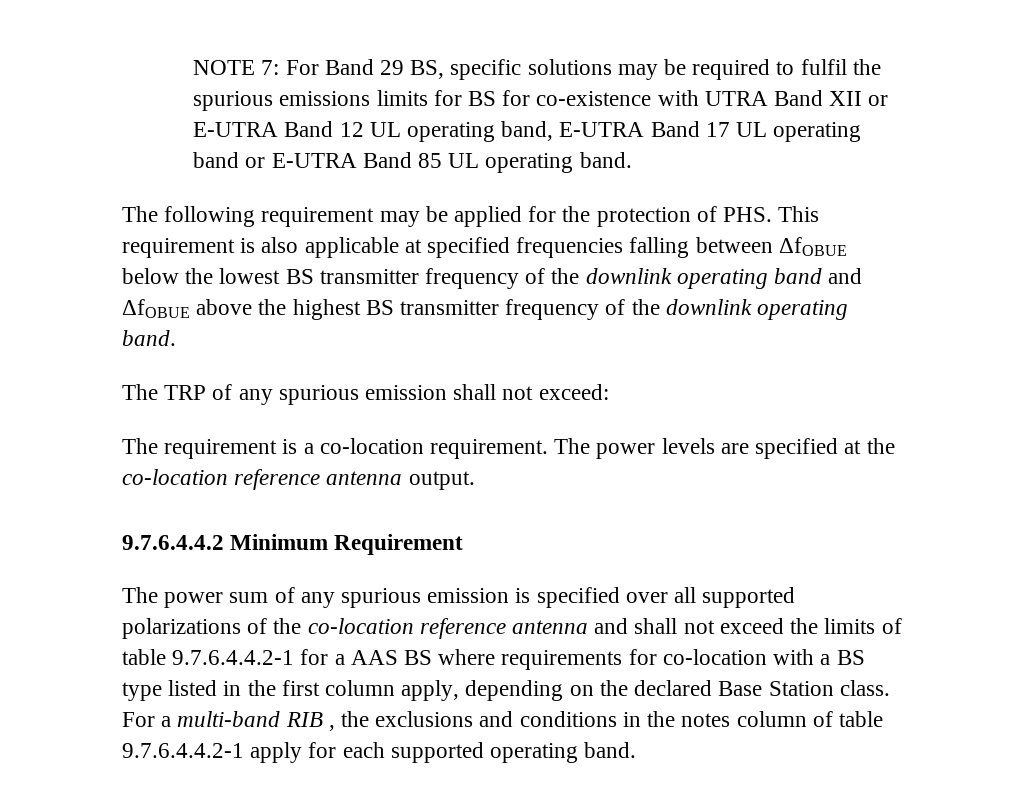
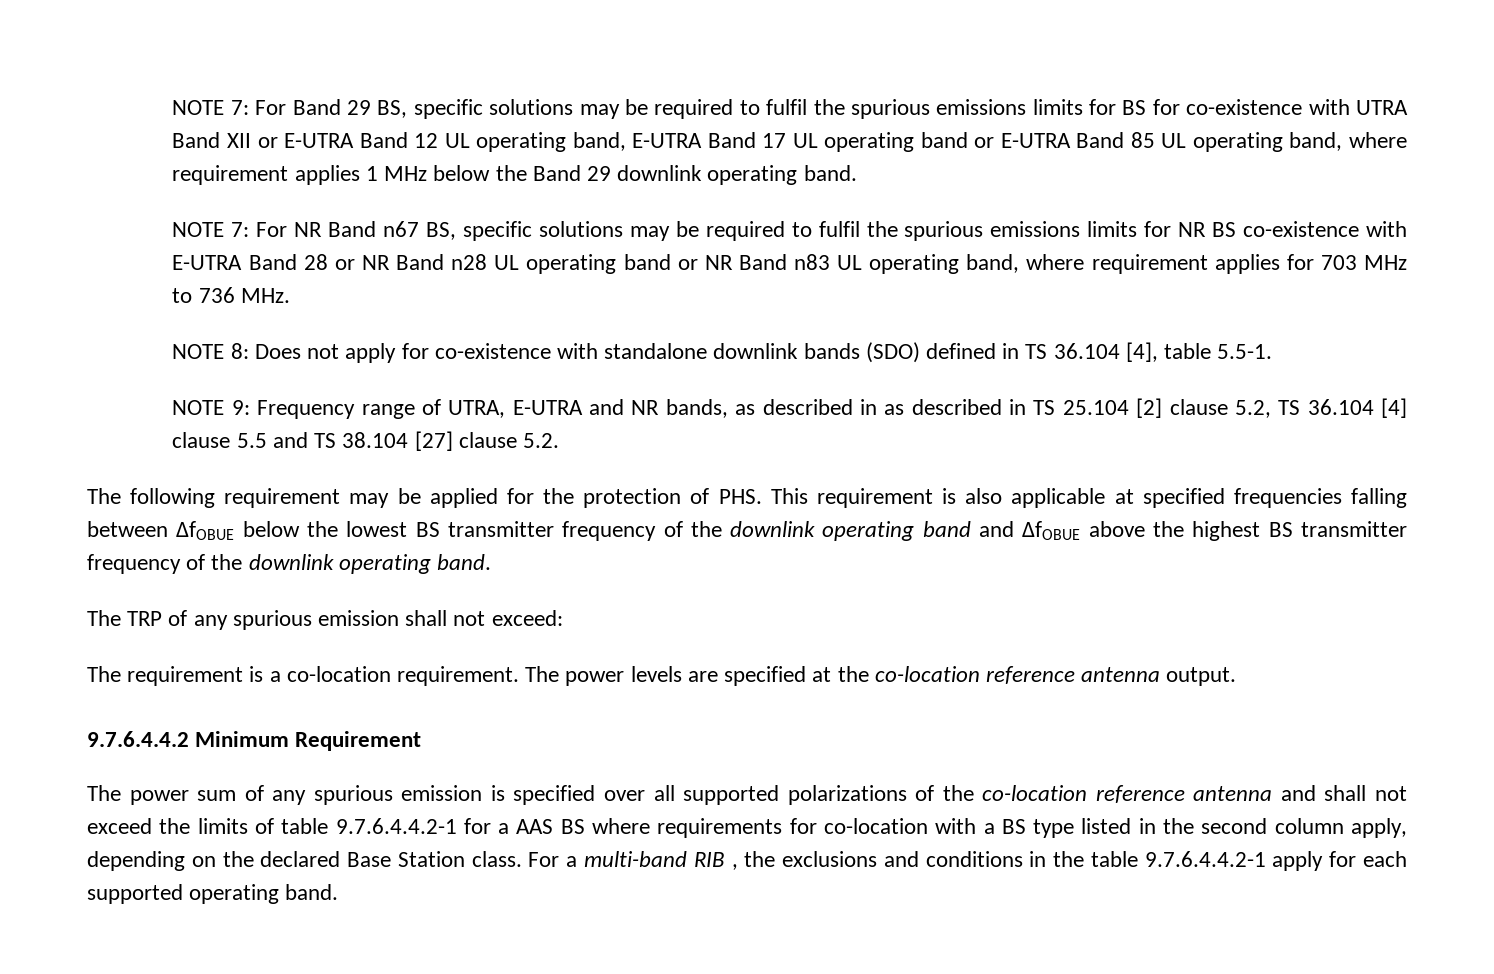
[579,152,632,168] band. -> [1289,132,1408,151] [172,165,857,185] [172,221,1407,241] [172,254,1408,274] [172,287,290,303] [172,342,1273,363] [172,398,1407,419] [172,431,559,451] band, where requirement applies 1 MHz below the Band 29 downlink operating band. // NOTE 7: For NR Band n67 BS, specific solutions may be required to fulfil the spurious emissions limits for NR BS co-existence with E-UTRA Band 28 or NR Band n28 UL operating band or NR Band n83 UL operating band, where requirement applies for 703 MHz to 736 MHz. // NOTE 8: Does not apply for co-existence with standalone downlink bands (SDO) defined in TS 36.104 [4], table 5.5-1. // NOTE 9: Frequency range of UTRA, E-UTRA and NR bands, as described in as described in TS 25.104 [2] clause 5.2, TS 36.104 [4] clause 5.5 and TS 38.104 [27] clause 5.2.
[281,680,320,696] first -> [1201,818,1268,834] second
[681,711,833,727] notes column of -> (1085, 859) none

